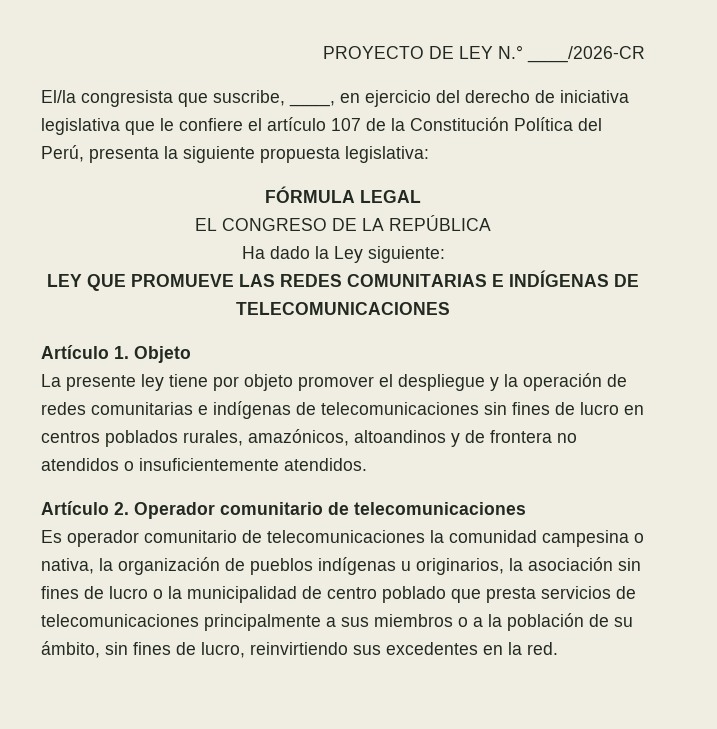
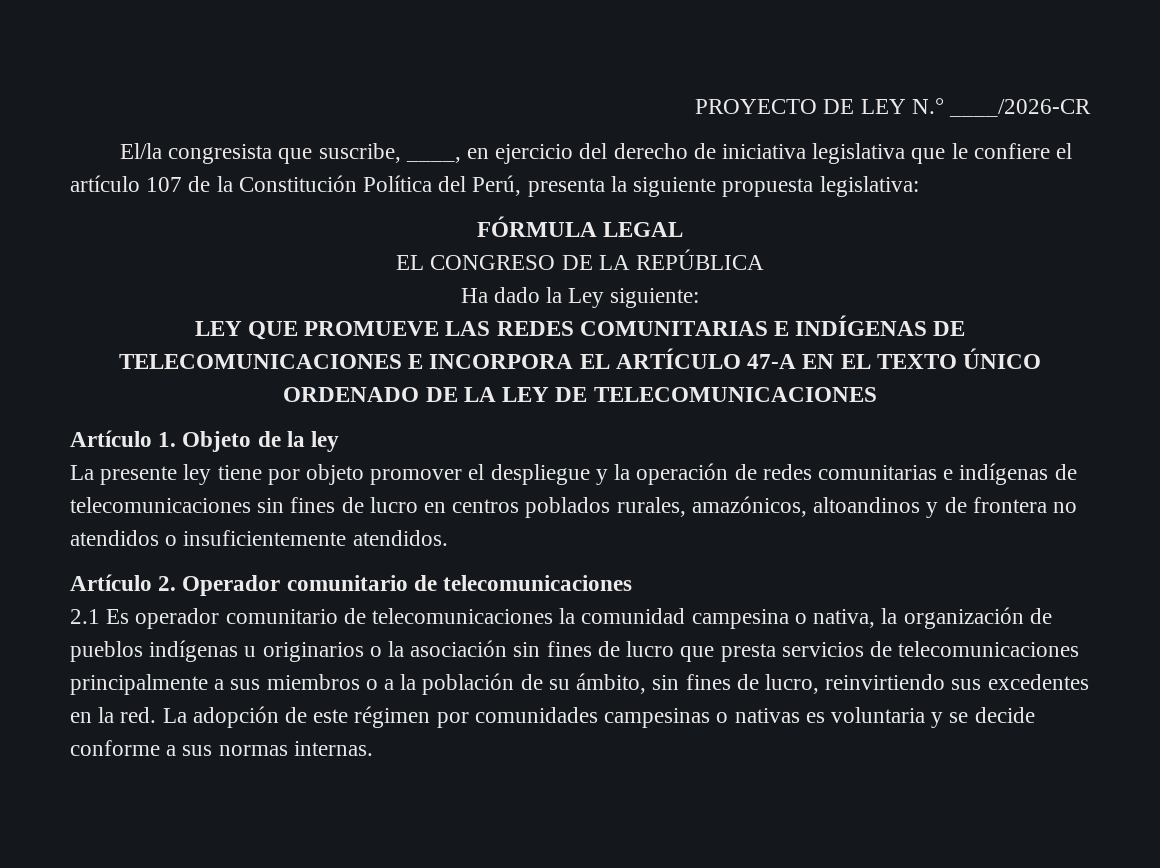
(450, 308) none -> [408,348,1041,369] [283,387,877,402] E INCORPORA EL ARTÍCULO 47-A EN EL TEXTO ÚNICO ORDENADO DE LA LEY DE TELECOMUNICACIONES
(191, 354) none -> [257,431,340,452] de la ley
(526, 508) none -> [70,609,100,624] 2.1
[416,558,504,575] originarios, -> [262,642,382,662] originarios o
[153,586,446,603] o la municipalidad de centro poblado -> (675, 649) none
(558, 648) none -> [162,706,1035,728] [70,740,373,756] La adopción de este régimen por comunidades campesinas o nativas es voluntaria y se decide conforme a sus normas internas.

